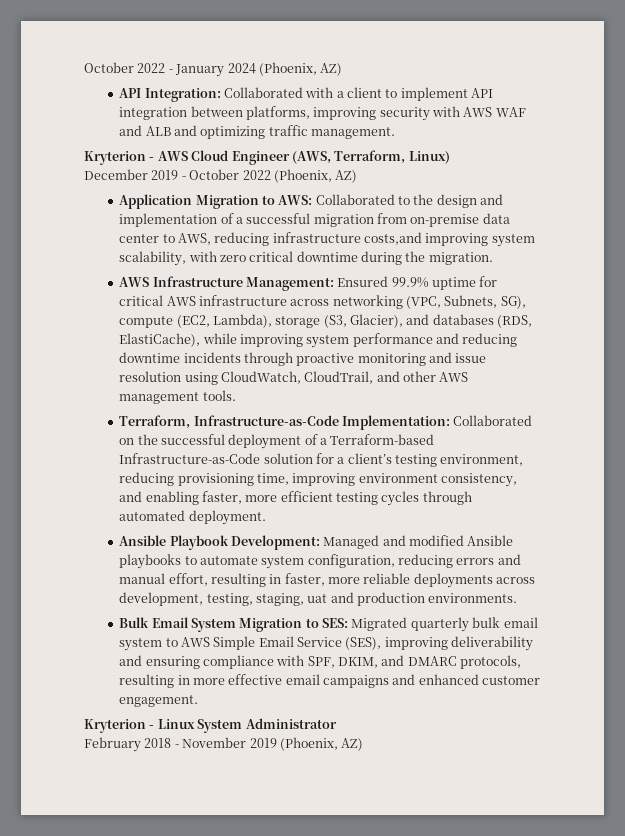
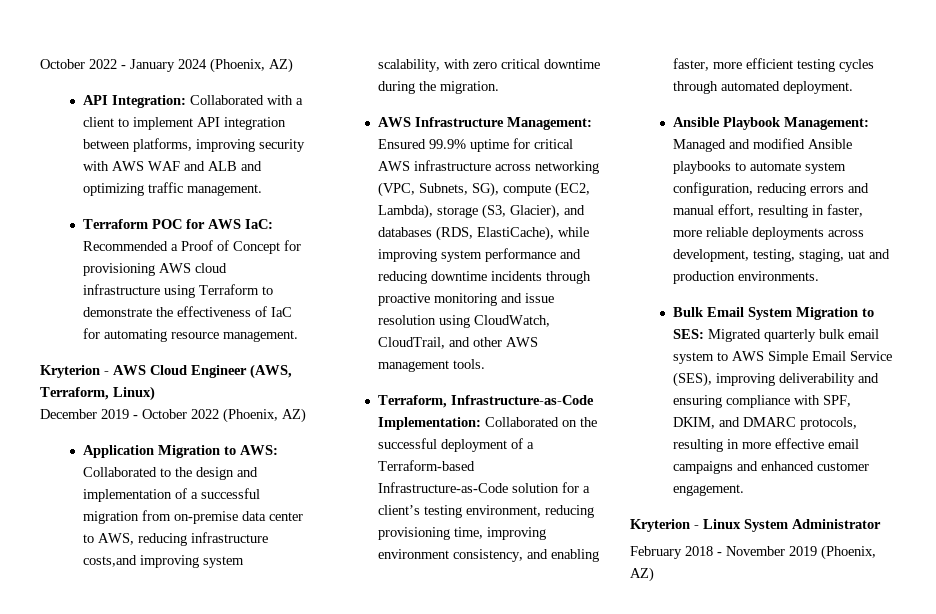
(396, 133) none -> [83,219,274,229] [83,240,302,254] [83,263,228,276] [83,284,274,298] [83,306,293,317] [83,328,299,342] // Terraform POC for AWS IaC: Recommended a Proof of Concept for provisioning AWS cloud infrastructure using Terraform to demonstrate the effectiveness of IaC for automating resource management.
[230,535,320,550] Development: -> [784,117,870,130] Management:

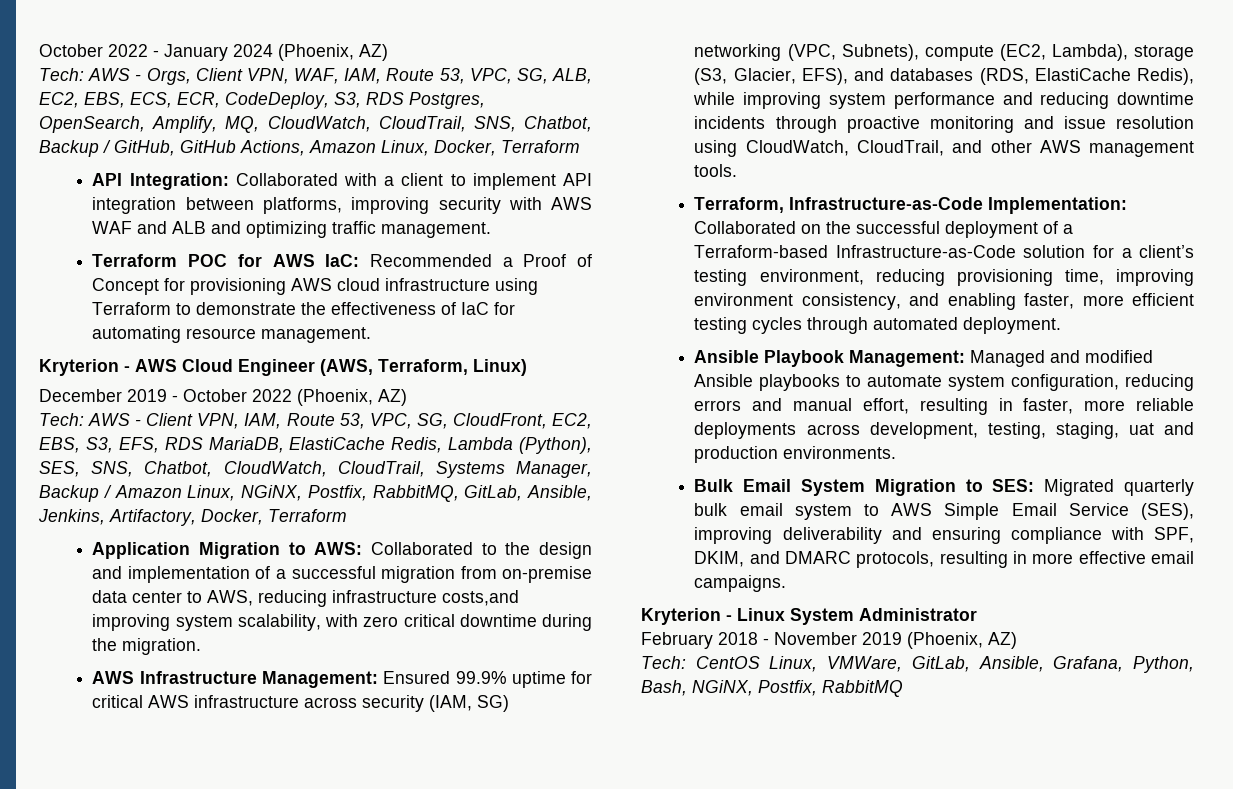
(293, 65) none -> [39,68,593,85] [39,92,485,109] [39,116,592,133] [39,140,580,157] // Tech: AWS - Orgs, Client VPN, WAF, IAM, Route 53, VPC, SG, ALB, EC2, EBS, ECS, ECR, CodeDeploy, S3, RDS Postgres, OpenSearch, Amplify, MQ, CloudWatch, CloudTrail, SNS, Chatbot, Backup / GitHub, GitHub Actions, Amazon Linux, Docker, Terraform
(306, 415) none -> [39,413,592,429] [39,437,592,454] [39,461,592,478] [39,485,592,502] [38,509,347,526] // Tech: AWS - Client VPN, IAM, Route 53, VPC, SG, CloudFront, EC2, EBS, S3, EFS, RDS MariaDB, ElastiCache Redis, Lambda (Python), SES, SNS, Chatbot, CloudWatch, CloudTrail, Systems Manager, Backup / Amazon Linux, NGiNX, Postfix, RabbitMQ, GitLab, Ansible, Jenkins, Artifactory, Docker, Terraform
[535,161,600,174] [378,182,500,197] networking (VPC, Subnets, SG), -> [362,695,510,712] [694,44,919,61] security (IAM, SG) networking (VPC, Subnets),
[510,204,561,219] Glacier), -> [733,68,848,85] Glacier, EFS),
[477,226,555,241] ElastiCache), -> [1034,68,1194,85] ElastiCache Redis),
[673,461,870,474] [673,484,745,496] campaigns and enhanced customer engagement. -> [694,575,787,592] campaigns.
(654, 574) none -> [641,656,1194,673] [641,680,903,697] // Tech: CentOS Linux, VMWare, GitLab, Ansible, Grafana, Python, Bash, NGiNX, Postfix, RabbitMQ

